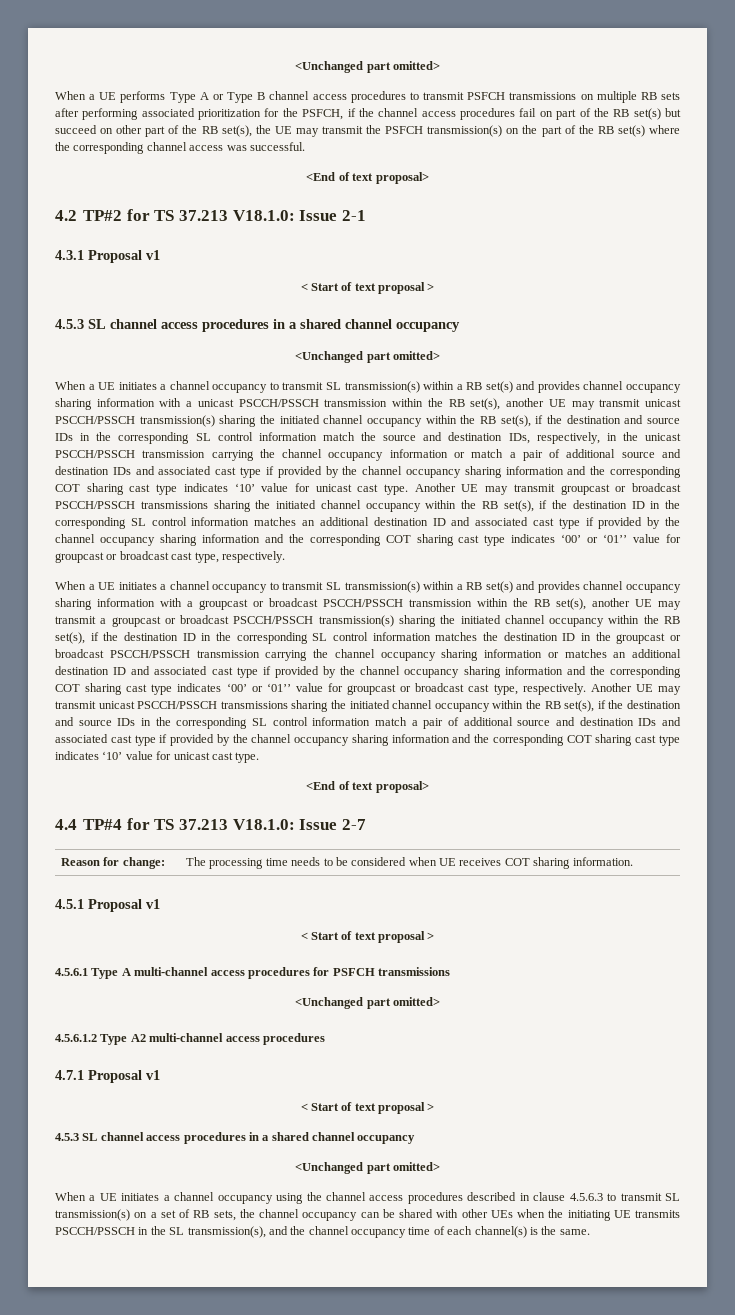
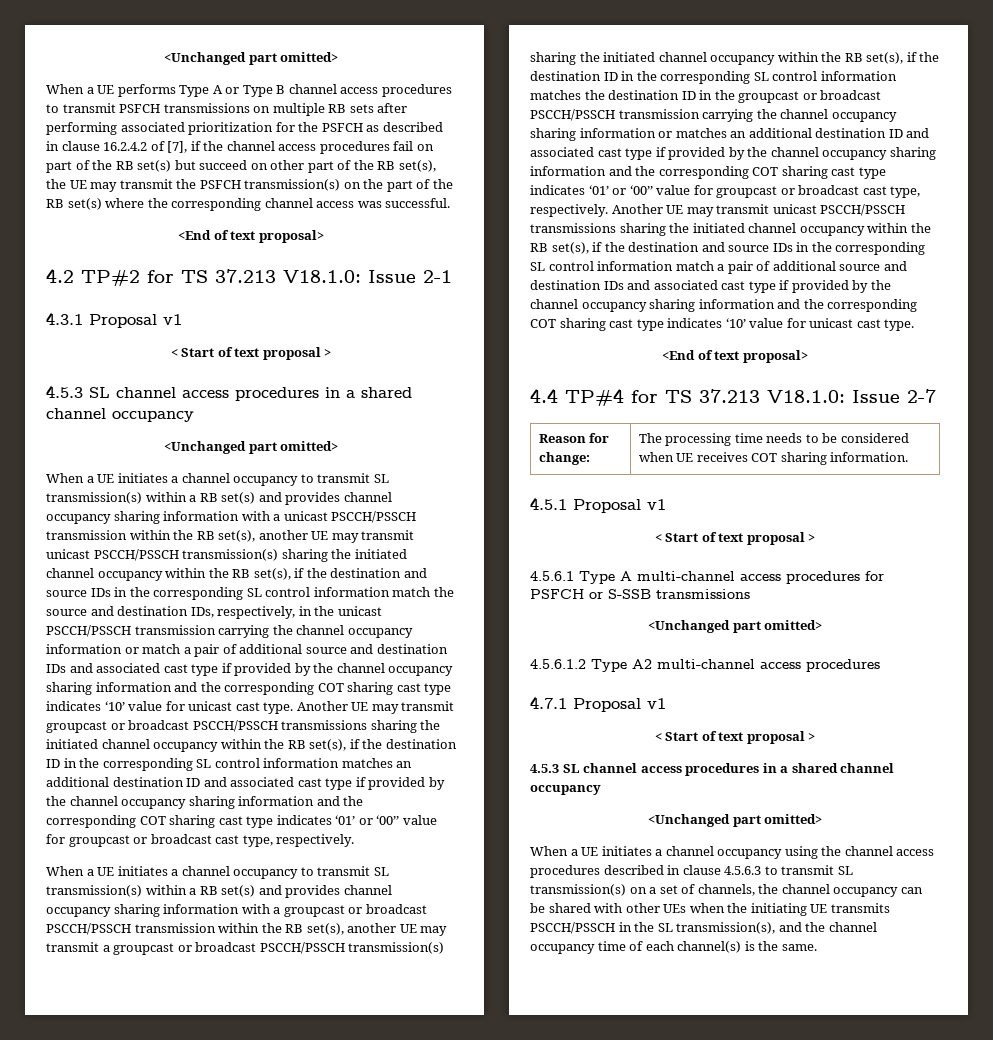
[302,109,344,120] PSFCH, -> [321,122,443,132] [46,141,188,153] PSFCH as described in clause 16.2.4.2 of [7],
[561,534,628,543] ‘00’ or ‘01’’ -> [335,815,400,825] ‘01’ or ‘00’’
[226,683,291,692] ‘00’ or ‘01’’ -> [588,185,653,195] ‘01’ or ‘00’’
(375, 972) none -> [589,589,651,599] or S-SSB
[193,1210,236,1221] RB sets, -> [697,884,755,896] channels,

